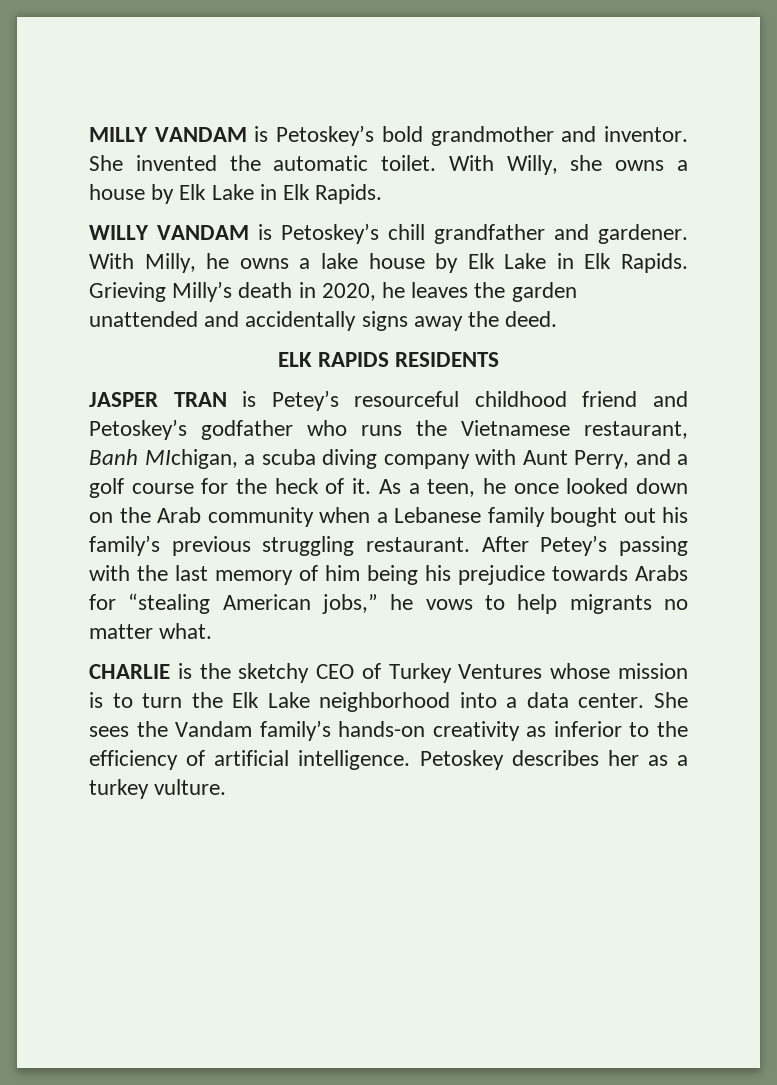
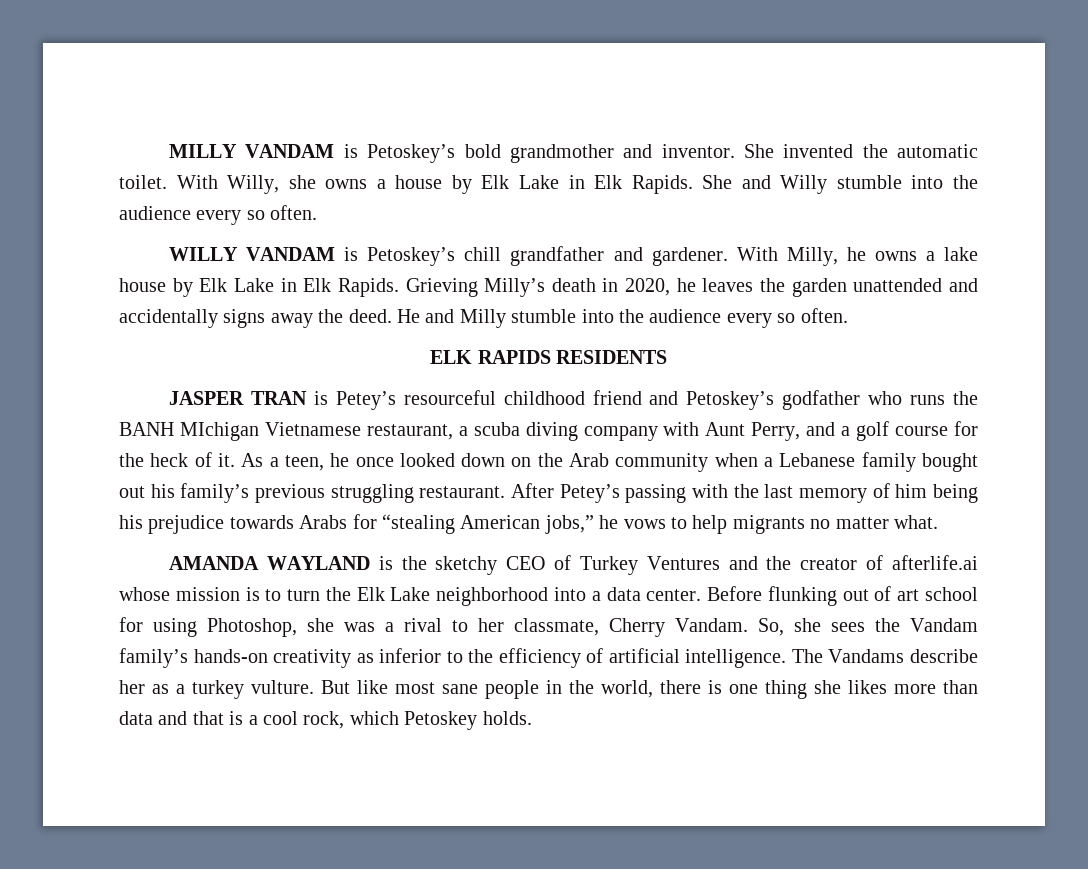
(383, 194) none -> [702,175,978,194] [119,205,318,225] She and Willy stumble into the audience every so often.
(558, 319) none -> [397,308,848,328] He and Milly stumble into the audience every so often.
[461,420,688,439] [89,449,238,469] Vietnamese restaurant, Banh MIchigan, -> [119,422,453,441] BANH MIchigan Vietnamese restaurant,
[89,664,170,679] CHARLIE -> [169,556,370,570] AMANDA WAYLAND
(543, 671) none -> [728,555,978,570] and the creator of afterlife.ai
[654,692,688,708] She -> [707,586,979,606] [119,617,821,637] Before flunking out of art school for using Photoshop, she was a rival to her classmate, Cherry Vandam. So, she
[419,750,599,770] Petoskey describes -> [791,649,979,663] The Vandams describe
(227, 787) none -> [321,680,978,699] [119,711,532,730] But like most sane people in the world, there is one thing she likes more than data and that is a cool rock, which Petoskey holds.

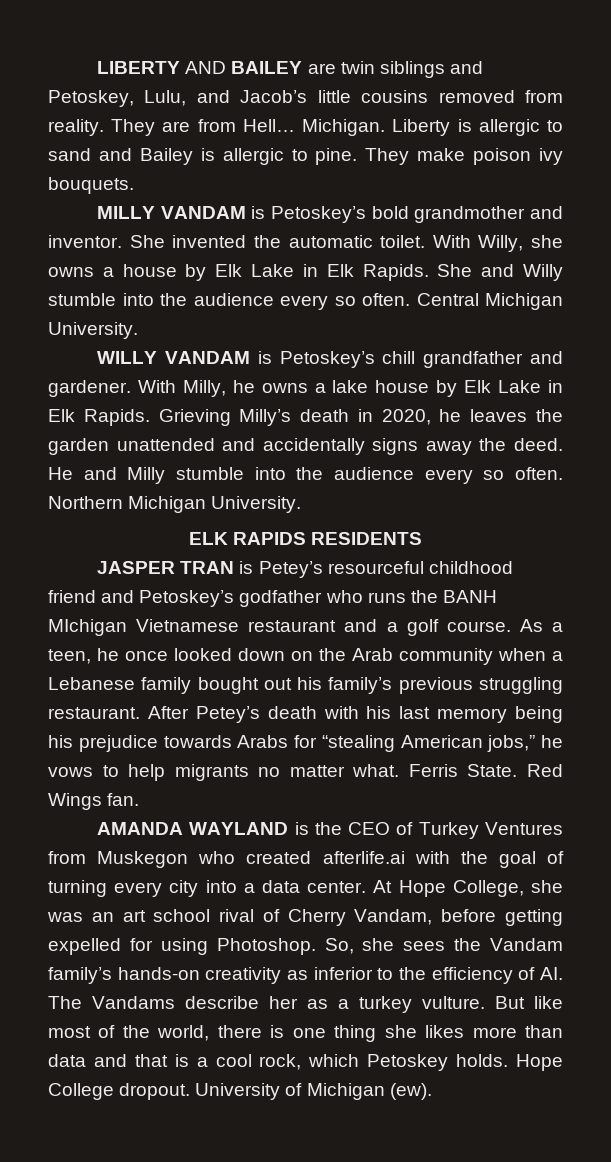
(169, 151) none -> [97,61,483,78] [48,90,564,107] [48,119,563,136] [48,148,563,165] [48,177,134,194] LIBERTY AND BAILEY are twin siblings and Petoskey, Lulu, and Jacob’s little cousins removed from reality. They are from Hell… Michigan. Liberty is allergic to sand and Bailey is allergic to pine. They make poison ivy bouquets. //
(318, 212) none -> [416,293,563,310] [48,322,138,339] Central Michigan University.
(848, 315) none -> [48,496,302,513] Northern Michigan University.
[366,421,978,441] [119,452,235,467] restaurant, a scuba diving company with Aunt Perry, and a golf course for the heck of it. -> [248,619,511,636] restaurant and a golf course.
[625,483,928,503] passing with the last memory of him -> [267,706,508,723] death with his last memory
(938, 522) none -> [408,764,563,777] [48,793,140,810] Ferris State. Red Wings fan.
[435,556,498,575] sketchy -> (342, 828) none
[728,555,978,570] [119,586,979,606] [119,617,748,637] and the creator of afterlife.ai whose mission is to turn the Elk Lake neighborhood into a data center. Before flunking out of art school for using Photoshop, she was a rival to her classmate, Cherry Vandam. -> [48,851,564,868] [48,880,563,897] [47,909,563,926] [48,938,316,955] from Muskegon who created afterlife.ai with the goal of turning every city into a data center. At Hope College, she was an art school rival of Cherry Vandam, before getting expelled for using Photoshop.
[608,648,787,668] artificial intelligence. -> [540,967,564,980] AI.
[442,680,562,699] sane people in -> [98,1025,116,1038] of
(532, 718) none -> [516,1054,563,1071] [48,1083,432,1100] Hope College dropout. University of Michigan (ew).

